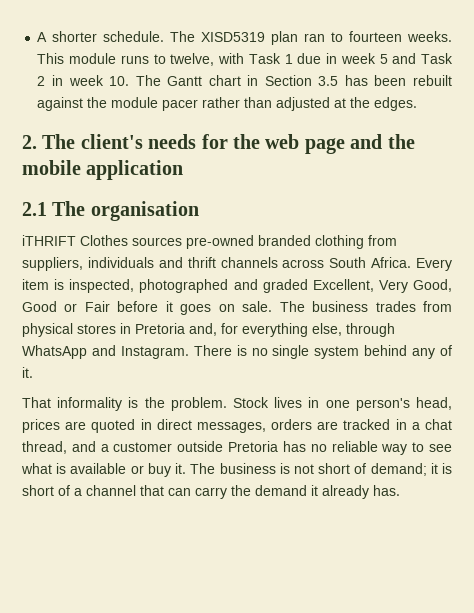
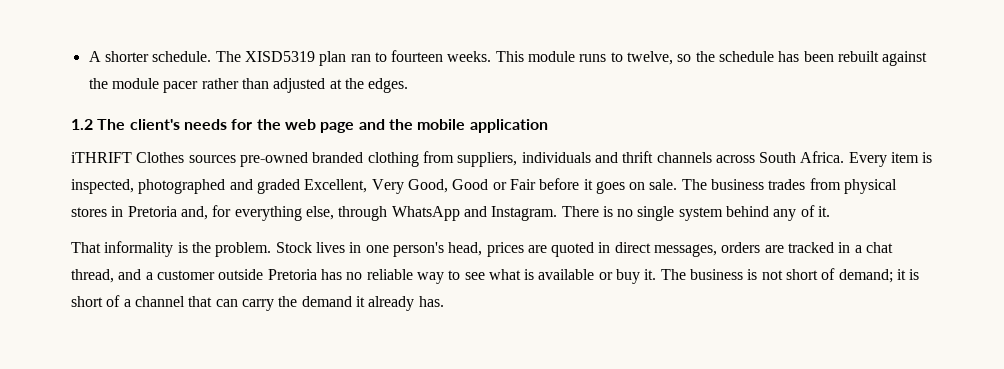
[218,53,453,64] [37,75,339,86] with Task 1 due in week 5 and Task 2 in week 10. The Gantt chart in Section 3.5 -> [677,51,775,62] so the schedule
[22,135,37,149] 2. -> [71,119,93,130] 1.2
[22,201,199,221] // 2.1 The organisation -> (548, 126) none

